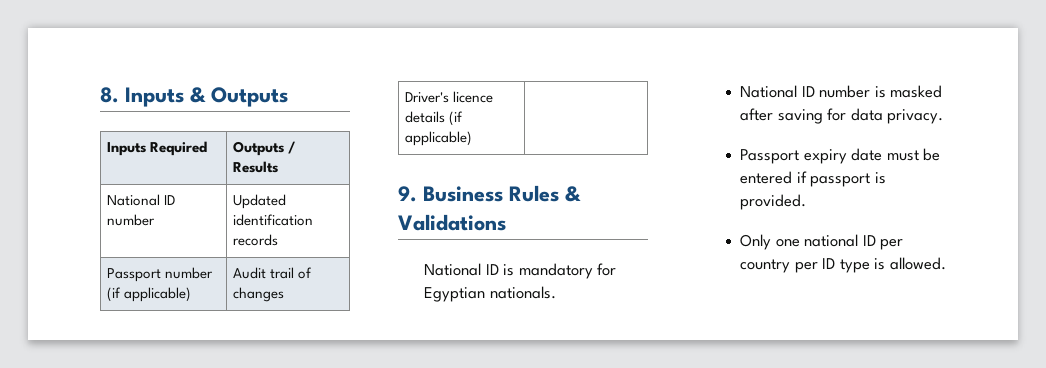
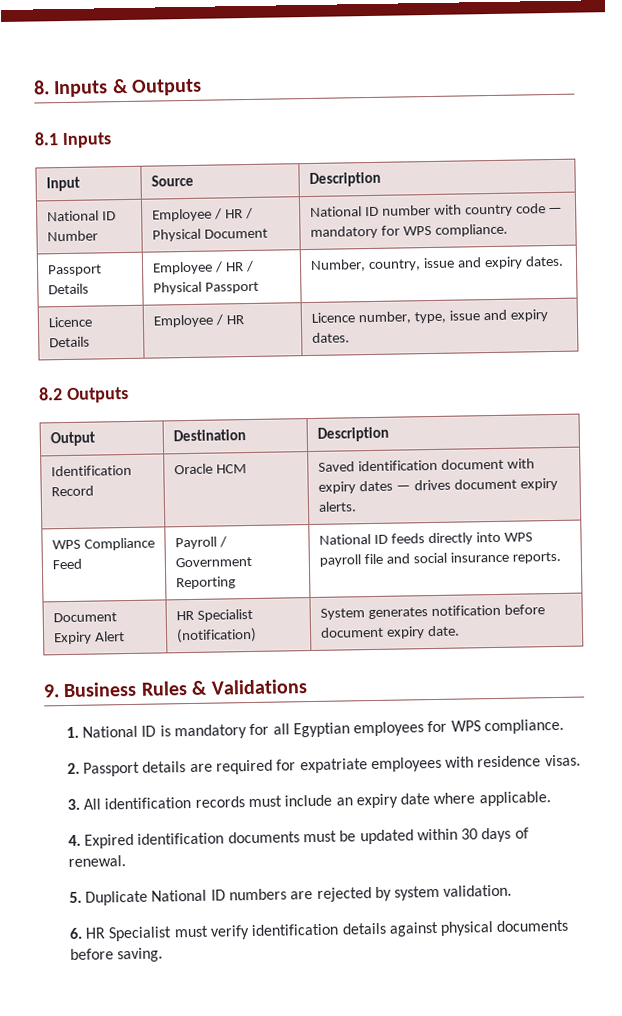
[106,141,207,156] [232,141,295,156] [232,161,278,173] [106,194,175,206] [106,214,155,226] [232,194,286,209] [232,214,313,226] [232,234,278,246] [106,267,213,282] [106,287,191,302] [232,267,312,279] [232,287,284,302] [404,91,493,103] [404,111,463,126] [404,131,472,146] // Inputs Required | Outputs / Results // National ID number | Updated identification records // Passport number (if applicable) | Audit trail of changes // Driver's licence details (if applicable) | -> [34,132,112,149] [45,176,80,192] [150,174,194,187] [308,171,381,187] [46,210,116,222] [46,230,98,242] [151,207,253,222] [151,228,268,242] [309,203,564,217] [309,223,508,239] [46,264,102,277] [47,283,89,295] [151,260,254,275] [152,281,259,295] [309,255,564,272] [47,316,92,328] [48,336,90,348] [152,314,244,328] [310,309,548,325] [311,332,350,343] [38,386,129,404] [49,431,95,447] [172,429,246,442] [316,426,389,442] [50,464,132,477] [50,485,94,497] [173,463,247,475] [317,458,535,472] [317,477,558,494] [317,501,357,512] [51,537,155,551] [51,558,82,570] [174,536,227,550] [174,556,252,568] [175,576,236,590] [318,531,533,546] [318,551,561,567] [52,612,117,623] [53,631,125,645] [175,608,253,622] [175,627,257,644] [319,604,545,620] [319,625,460,639] // 8.1 Inputs // Input | Source | Description // National ID Number | Employee / HR / Physical Document | National ID number with country code — mandatory for WPS compliance. // Passport Details | Employee / HR / Physical Passport | Number, country, issue and expiry dates. // Licence Details | Employee / HR | Licence number, type, issue and expiry dates. // 8.2 Outputs // Output | Destination | Description // Identification Record | Oracle HCM | Saved identification document with expiry dates — drives document expiry alerts. // WPS Compliance Feed | Payroll / Government Reporting | National ID feeds directly into WPS payroll file and social insurance reports. // Document Expiry Alert | HR Specialist (notification) | System generates notification before document expiry date.
(506, 222) none -> [65,726,79,739] 1.
[424,286,556,302] [740,85,943,98] [740,108,944,124] [740,148,941,164] [740,171,886,187] [740,194,807,210] [740,234,904,250] [740,257,946,273] Egyptian nationals. // National ID number is masked after saving for data privacy. // Passport expiry date must be entered if passport is provided. // Only one national ID per country per ID type is allowed. -> [272,718,565,738] [66,754,581,777] [66,791,551,811] [67,827,529,849] [67,855,126,868] [68,884,513,906] [68,919,569,942] [69,947,163,963] all Egyptian employees for WPS compliance. // 2. Passport details are required for expatriate employees with residence visas. // 3. All identification records must include an expiry date where applicable. // 4. Expired identification documents must be updated within 30 days of renewal. // 5. Duplicate National ID numbers are rejected by system validation. // 6. HR Specialist must verify identification details against physical documents before saving.

